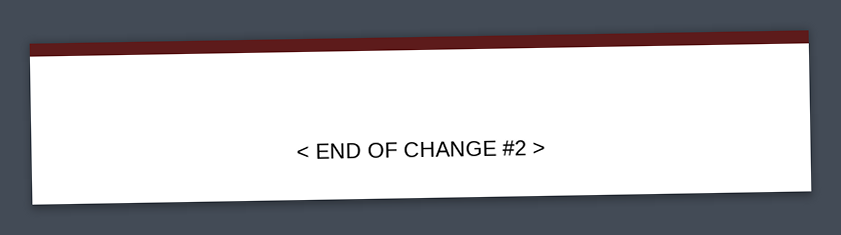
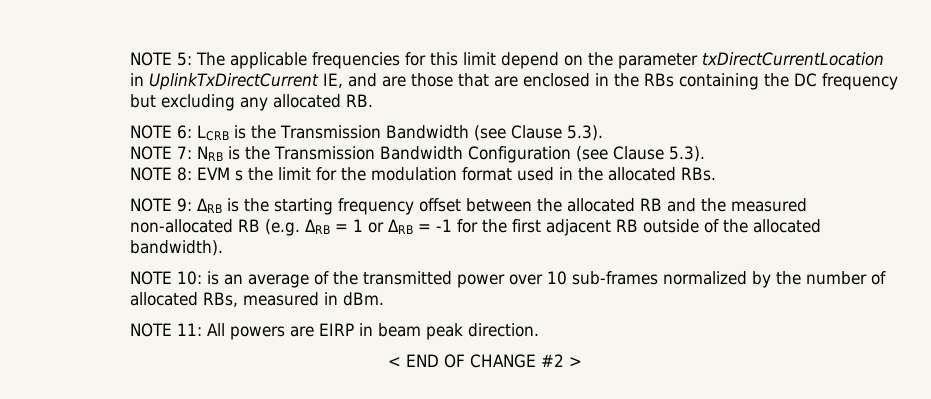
(296, 152) none -> [129,52,884,69] [129,73,898,90] [129,94,373,111] [129,125,603,141] [129,146,705,163] [129,167,716,181] [129,198,807,215] [129,219,821,236] [129,240,223,256] [129,271,886,288] [129,292,384,307] [129,323,539,340] NOTE 5: The applicable frequencies for this limit depend on the parameter txDirectCurrentLocation in UplinkTxDirectCurrent IE, and are those that are enclosed in the RBs containing the DC frequency but excluding any allocated RB. // NOTE 6: LCRB is the Transmission Bandwidth (see Clause 5.3). // NOTE 7: NRB is the Transmission Bandwidth Configuration (see Clause 5.3). // NOTE 8: EVM s the limit for the modulation format used in the allocated RBs. // NOTE 9: ΔRB is the starting frequency offset between the allocated RB and the measured non-allocated RB (e.g. ΔRB = 1 or ΔRB = -1 for the first adjacent RB outside of the allocated bandwidth). // NOTE 10: is an average of the transmitted power over 10 sub-frames normalized by the number of allocated RBs, measured in dBm. // NOTE 11: All powers are EIRP in beam peak direction. //

